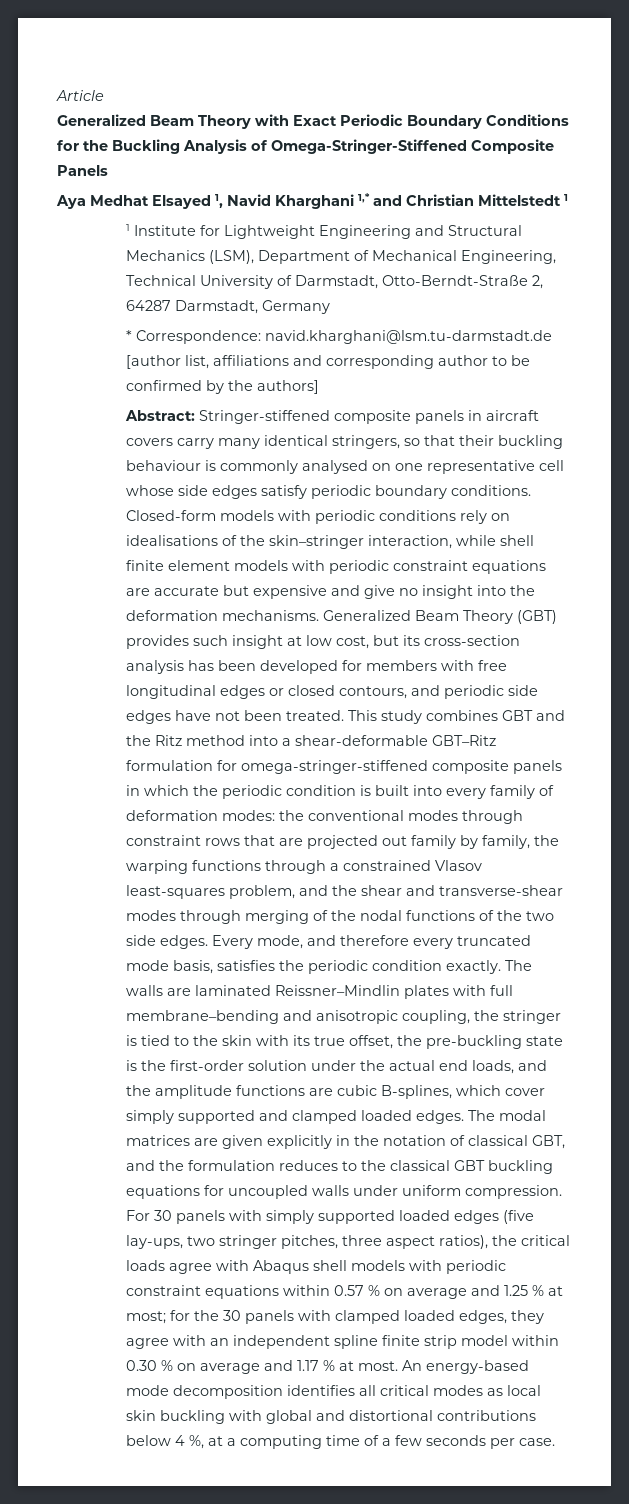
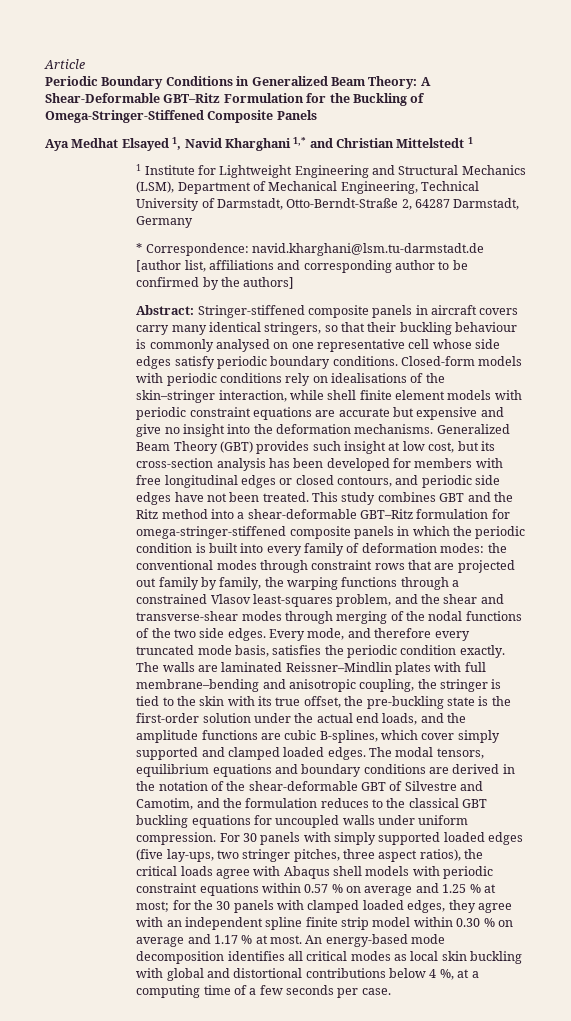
[57,114,569,129] Generalized Beam Theory with Exact Periodic Boundary Conditions -> [45,76,431,89] [45,93,304,103] Periodic Boundary Conditions in Generalized Beam Theory: A Shear-Deformable GBT–Ritz Formulation
[183,139,247,154] Analysis -> (407, 99) none
[126,1135,566,1149] matrices are given explicitly in the notation of classical GBT, -> [436,748,484,759] [136,764,515,777] [136,781,484,791] [136,798,194,810] tensors, equilibrium equations and boundary conditions are derived in the notation of the shear-deformable GBT of Silvestre and Camotim,

